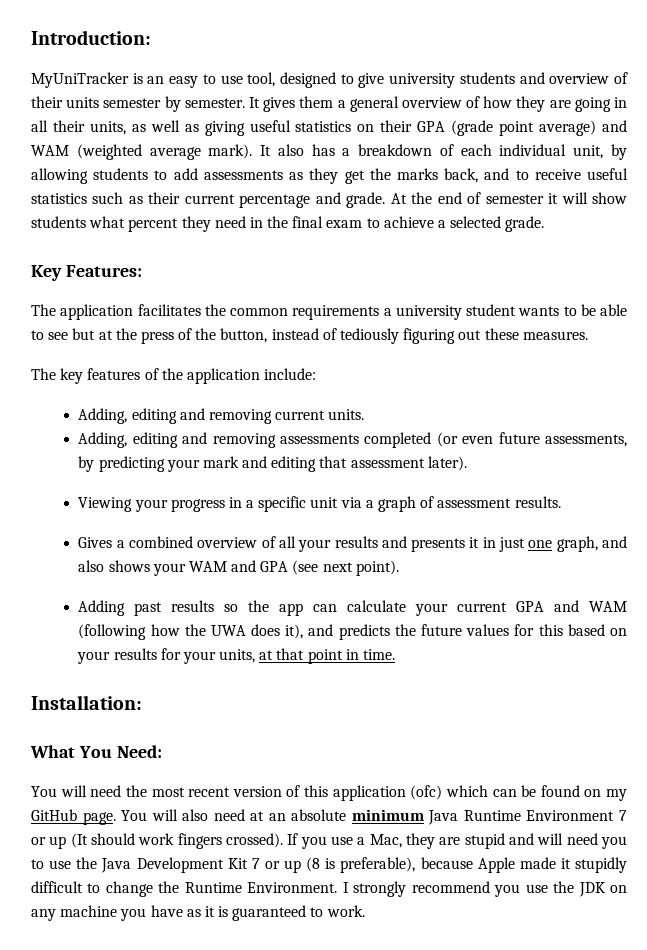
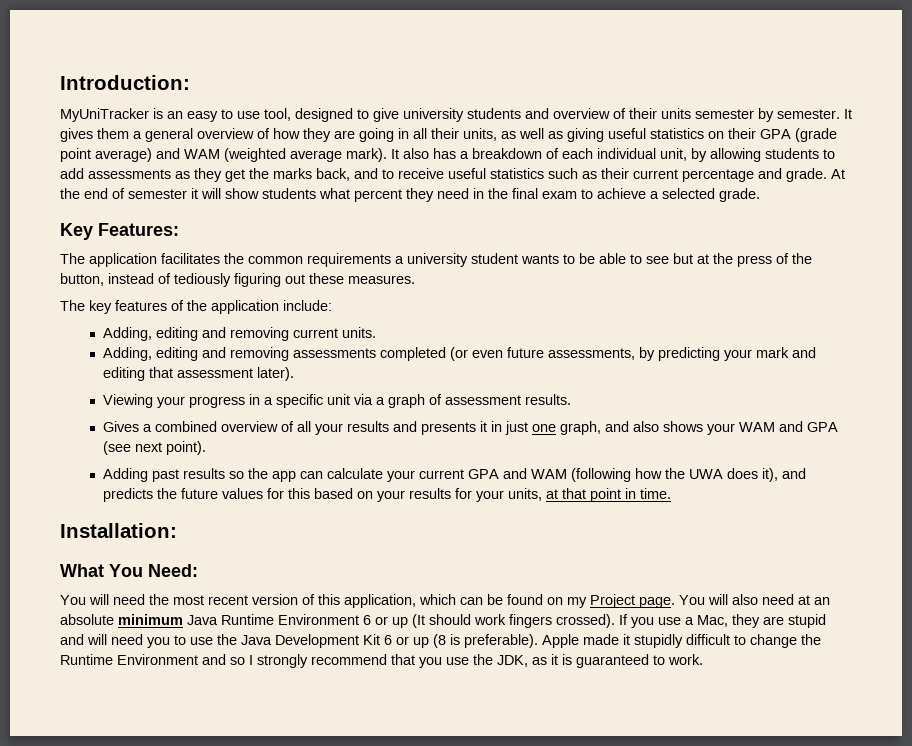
[332,785,443,801] application (ofc) -> [344,594,416,608] application,
[31,809,77,821] GitHub -> [590,594,635,608] Project
[619,810,628,821] 7 -> [363,615,371,625] 6
[251,858,260,869] 7 -> [384,635,392,645] 6
[340,857,473,873] preferable), because -> [464,634,538,648] preferable).
[247,882,338,893] Environment. -> [117,654,245,665] Environment and so
(490, 887) none -> [391,654,415,665] that
[578,882,627,897] [31,905,183,921] JDK on any machine you have -> [497,655,528,667] JDK,

